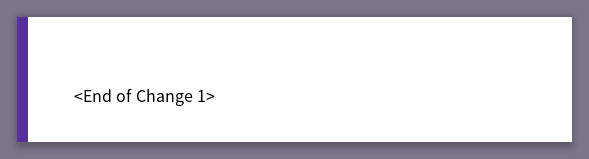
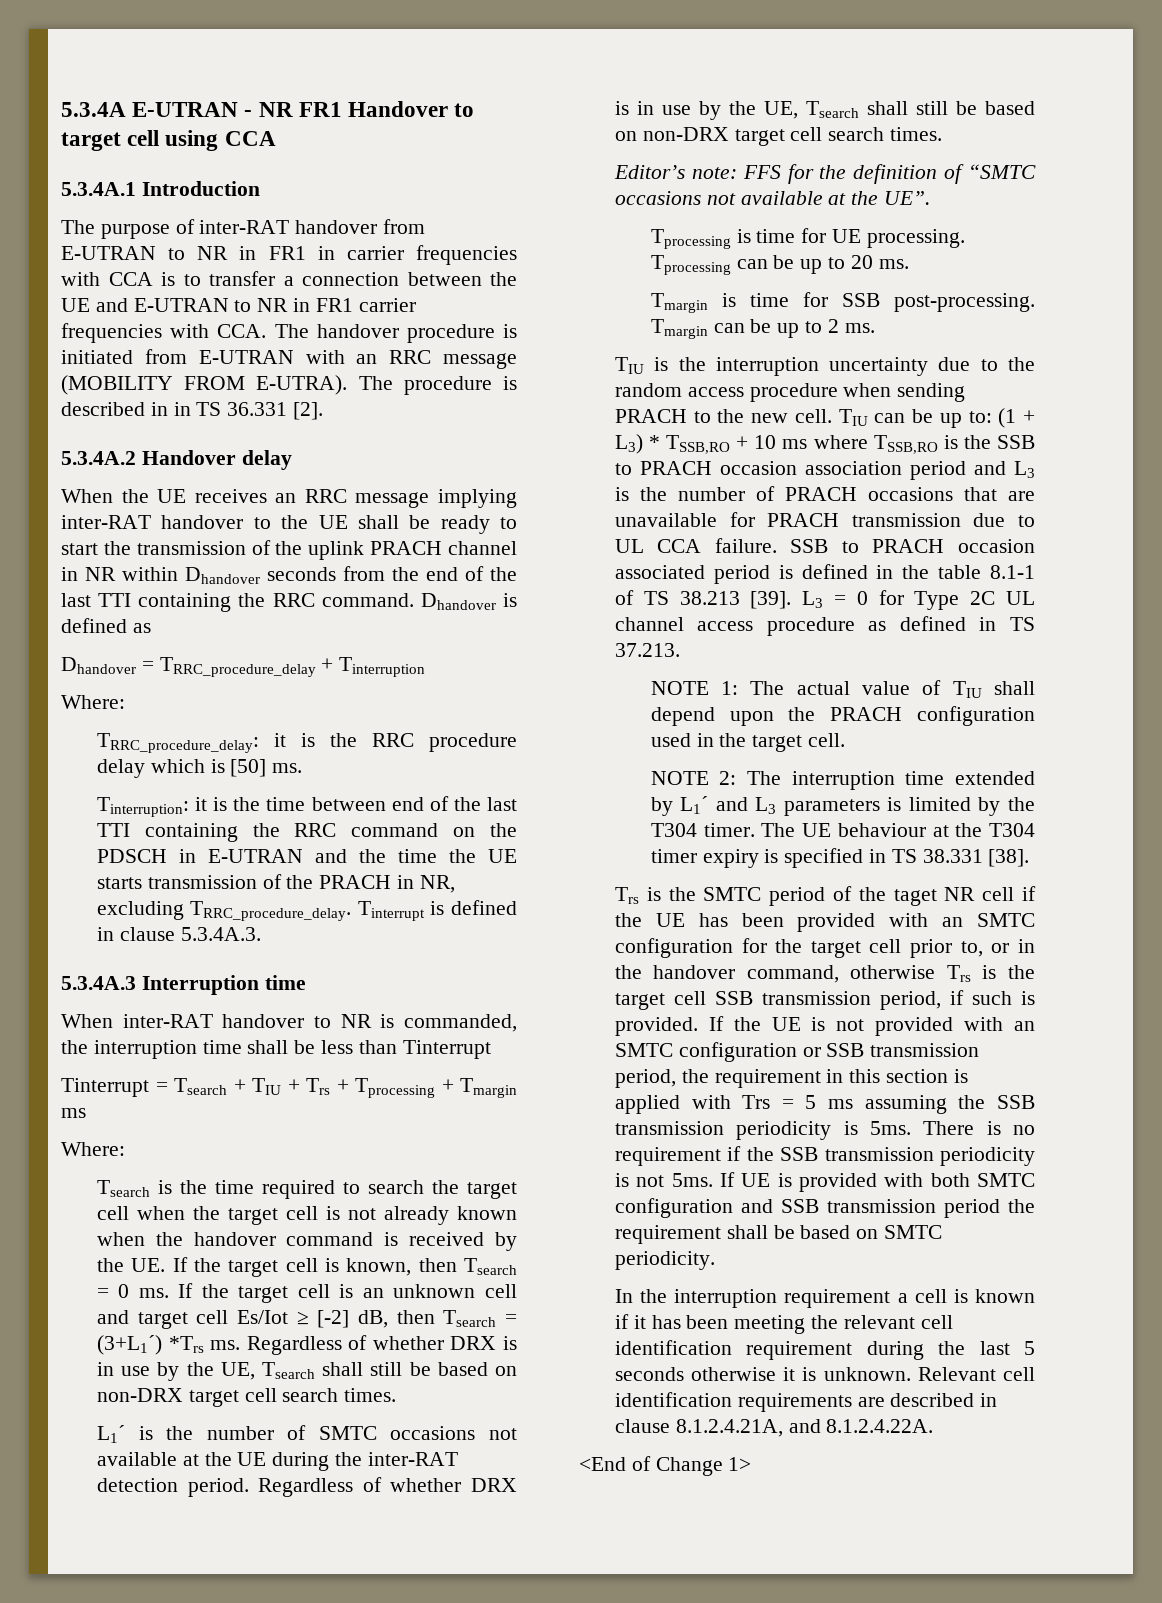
(74, 95) none -> [61,101,475,117] [61,130,276,151] [61,181,260,196] [61,219,426,239] [61,245,517,265] [61,271,517,286] [61,298,416,312] [61,323,517,343] [61,349,517,369] [61,375,517,395] [61,402,324,420] [61,450,292,470] [61,489,517,508] [61,515,517,534] [61,540,517,560] [61,566,517,584] [61,593,517,612] [61,618,151,633] [61,657,426,677] [61,695,125,709] [96,733,517,753] [96,759,303,778] [96,796,517,817] [96,823,517,842] [96,849,517,863] [96,874,455,893] [96,900,517,921] [96,927,261,941] [61,975,306,995] [61,1014,517,1032] [61,1040,491,1059] [61,1078,517,1098] [61,1108,86,1118] [61,1142,125,1156] [96,1180,517,1199] [96,1206,517,1225] [96,1232,517,1251] [96,1257,517,1277] [96,1283,517,1303] [96,1310,518,1329] [96,1335,517,1355] [96,1362,517,1381] [96,1388,397,1407] [96,1425,517,1443] [96,1452,458,1471] [96,1477,518,1497] [614,101,1035,120] [614,127,942,146] [613,164,1036,184] [614,191,930,205] [650,228,965,249] [650,255,909,275] [650,292,1035,313] [650,319,875,339] [614,357,1035,376] [614,383,966,402] [614,408,1035,428] [614,434,1035,454] [614,461,1035,480] [614,486,1035,501] [614,512,1035,527] [614,538,1035,553] [614,564,1035,584] [614,590,1035,610] [614,616,1035,636] [614,643,680,657] [650,680,1035,698] [650,706,1035,726] [650,733,846,752] [650,771,1035,790] [650,796,1035,816] [650,823,1035,837] [650,848,1030,868] [614,886,1036,906] [614,913,1035,932] [614,938,1035,958] [614,965,1035,983] [614,990,1035,1010] [614,1016,1035,1036] [614,1042,980,1062] [614,1069,968,1088] [614,1095,1035,1114] [614,1121,1035,1140] [614,1146,1035,1166] [614,1172,1035,1192] [614,1198,1035,1218] [614,1225,942,1244] [614,1251,715,1270] [614,1289,1035,1308] [614,1314,953,1334] [614,1340,1035,1360] [614,1367,1035,1381] [614,1392,998,1412] [614,1419,934,1437] 5.3.4A E-UTRAN - NR FR1 Handover to target cell using CCA // 5.3.4A.1 Introduction // The purpose of inter-RAT handover from E-UTRAN to NR in FR1 in carrier frequencies with CCA is to transfer a connection between the UE and E-UTRAN to NR in FR1 carrier frequencies with CCA. The handover procedure is initiated from E-UTRAN with an RRC message (MOBILITY FROM E-UTRA). The procedure is described in in TS 36.331 [2]. // 5.3.4A.2 Handover delay // When the UE receives an RRC message implying inter-RAT handover to the UE shall be ready to start the transmission of the uplink PRACH channel in NR within Dhandover seconds from the end of the last TTI containing the RRC command. Dhandover is defined as // Dhandover = TRRC_procedure_delay + Tinterruption // Where: // TRRC_procedure_delay: it is the RRC procedure delay which is [50] ms. // Tinterruption: it is the time between end of the last TTI containing the RRC command on the PDSCH in E-UTRAN and the time the UE starts transmission of the PRACH in NR, excluding TRRC_procedure_delay. Tinterrupt is defined in clause 5.3.4A.3. // 5.3.4A.3 Interruption time // When inter-RAT handover to NR is commanded, the interruption time shall be less than Tinterrupt // Tinterrupt = Tsearch + TIU + Trs + Tprocessing + Tmargin ms // Where: // Tsearch is the time required to search the target cell when the target cell is not already known when the handover command is received by the UE. If the target cell is known, then Tsearch = 0 ms. If the target cell is an unknown cell and target cell Es/Iot ≥ [-2] dB, then Tsearch = (3+L1´) *Trs ms. Regardless of whether DRX is in use by the UE, Tsearch shall still be based on non-DRX target cell search times. // L1´ is the number of SMTC occasions not available at the UE during the inter-RAT detection period. Regardless of whether DRX is in use by the UE, Tsearch shall still be based on non-DRX target cell search times. // Editor’s note: FFS for the definition of “SMTC occasions not available at the UE”. // Tprocessing is time for UE processing. Tprocessing can be up to 20 ms. // Tmargin is time for SSB post-processing. Tmargin can be up to 2 ms. // TIU is the interruption uncertainty due to the random access procedure when sending PRACH to the new cell. TIU can be up to: (1 + L3) * TSSB,RO + 10 ms where TSSB,RO is the SSB to PRACH occasion association period and L3 is the number of PRACH occasions that are unavailable for PRACH transmission due to UL CCA failure. SSB to PRACH occasion associated period is defined in the table 8.1-1 of TS 38.213 [39]. L3 = 0 for Type 2C UL channel access procedure as defined in TS 37.213. // NOTE 1: The actual value of TIU shall depend upon the PRACH configuration used in the target cell. // NOTE 2: The interruption time extended by L1´ and L3 parameters is limited by the T304 timer. The UE behaviour at the T304 timer expiry is specified in TS 38.331 [38]. // Trs is the SMTC period of the taget NR cell if the UE has been provided with an SMTC configuration for the target cell prior to, or in the handover command, otherwise Trs is the target cell SSB transmission period, if such is provided. If the UE is not provided with an SMTC configuration or SSB transmission period, the requirement in this section is applied with Trs = 5 ms assuming the SSB transmission periodicity is 5ms. There is no requirement if the SSB transmission periodicity is not 5ms. If UE is provided with both SMTC configuration and SSB transmission period the requirement shall be based on SMTC periodicity. // In the interruption requirement a cell is known if it has been meeting the relevant cell identification requirement during the last 5 seconds otherwise it is unknown. Relevant cell identification requirements are described in clause 8.1.2.4.21A, and 8.1.2.4.22A. //

